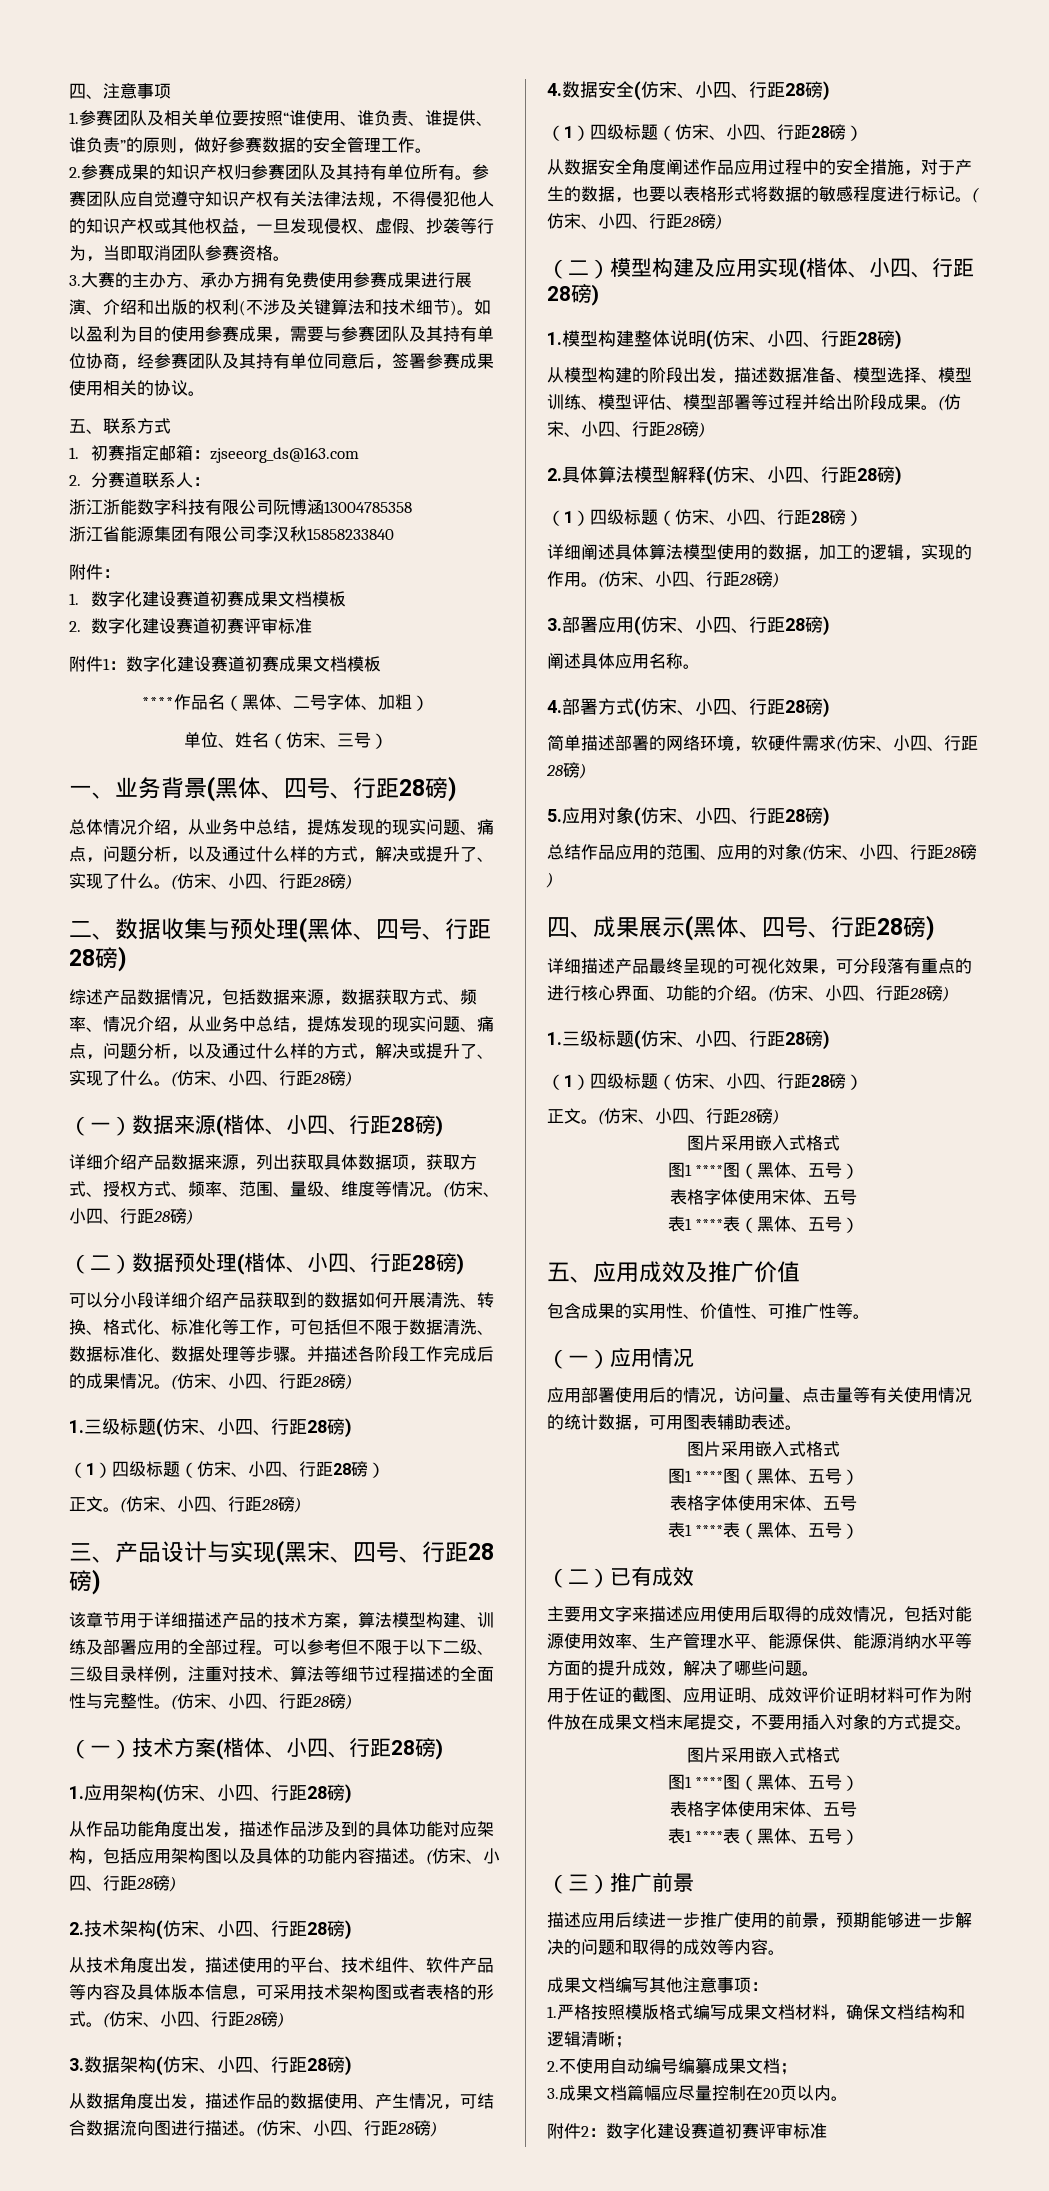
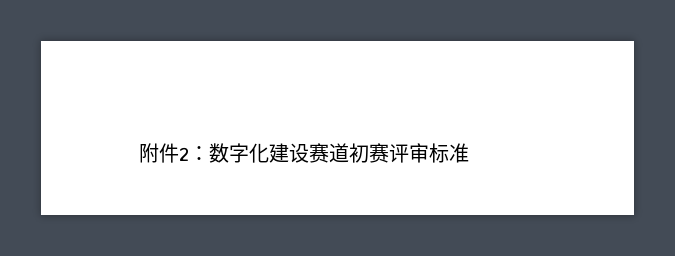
[69,83,171,99] [69,110,493,126] [69,137,432,154] [69,164,489,180] [69,191,494,208] [69,218,494,235] [69,245,290,262] [69,272,472,288] [69,299,491,316] [69,326,494,343] [69,353,494,370] [69,380,205,396] [69,418,171,434] [69,445,360,463] [69,472,211,488] [69,499,412,515] [69,526,394,542] [69,564,120,580] [69,591,347,607] [69,618,313,634] [69,656,381,672] [142,694,429,711] [183,732,388,749] [69,776,457,802] [69,819,494,836] [69,846,494,863] [69,873,352,890] [69,917,491,943] [69,946,127,972] [69,989,477,1006] [69,1016,494,1033] [69,1043,494,1060] [69,1070,352,1087] [69,1114,443,1137] [69,1154,477,1171] [69,1181,500,1198] [69,1208,193,1225] [69,1252,464,1275] [69,1292,494,1308] [69,1319,494,1336] [69,1346,494,1362] [69,1373,352,1390] [69,1418,352,1438] [69,1461,385,1478] [69,1496,301,1513] [69,1540,494,1566] [69,1569,101,1595] [69,1612,494,1629] [69,1639,494,1655] [69,1666,494,1683] [69,1693,352,1710] [69,1737,443,1760] [69,1784,352,1804] [69,1820,494,1838] [69,1848,500,1865] [69,1875,176,1892] [69,1920,352,1940] [69,1956,494,1974] [69,1984,494,2001] [69,2011,284,2028] [69,2056,352,2076] [69,2092,494,2110] [69,2120,437,2137] [547,81,830,101] [547,124,863,141] [547,158,972,176] [547,186,979,203] [547,213,722,230] [547,257,974,280] [547,283,599,306] [547,330,902,350] [547,367,972,384] [547,394,961,411] [547,421,705,438] [547,466,902,486] [547,509,863,526] [547,544,972,561] [547,571,779,588] [547,616,830,636] [547,653,700,669] [547,698,830,718] [547,735,978,752] [546,762,586,779] [547,807,830,827] [547,843,977,861] [546,872,553,888] [547,915,935,941] [547,958,972,975] [547,985,949,1002] [547,1030,830,1050] [547,1073,863,1090] [547,1108,779,1125] [687,1135,840,1151] [667,1162,860,1179] [670,1189,857,1205] [667,1216,860,1233] [547,1261,800,1283] [547,1303,870,1319] [547,1347,694,1369] [547,1387,972,1404] [547,1414,802,1431] [687,1441,840,1457] [667,1468,860,1485] [670,1495,857,1511] [667,1522,860,1539] [547,1566,694,1588] [547,1606,972,1623] [547,1633,972,1649] [547,1660,819,1677] [547,1687,972,1703] [547,1713,972,1731] [687,1747,840,1763] [667,1774,860,1791] [670,1801,857,1817] [667,1828,860,1845] [547,1872,694,1894] [547,1912,972,1929] [547,1939,785,1955] [547,1977,768,1993] [547,2004,965,2021] [547,2031,632,2048] [547,2058,797,2075] [547,2085,848,2101] 四、注意事项 // 1.参赛团队及相关单位要按照“谁使用、谁负责、谁提供、谁负责”的原则，做好参赛数据的安全管理工作。 // 2.参赛成果的知识产权归参赛团队及其持有单位所有。参赛团队应自觉遵守知识产权有关法律法规，不得侵犯他人的知识产权或其他权益，一旦发现侵权、虚假、抄袭等行为，当即取消团队参赛资格。 // 3.大赛的主办方、承办方拥有免费使用参赛成果进行展演、介绍和出版的权利(不涉及关键算法和技术细节)。如以盈利为目的使用参赛成果，需要与参赛团队及其持有单位协商，经参赛团队及其持有单位同意后，签署参赛成果使用相关的协议。 // 五、联系方式 // 1.初赛指定邮箱：zjseeorg_ds@163.com // 2.分赛道联系人： // 浙江浙能数字科技有限公司阮博涵13004785358 // 浙江省能源集团有限公司李汉秋15858233840 // 附件： // 1.数字化建设赛道初赛成果文档模板 // 2.数字化建设赛道初赛评审标准 // 附件1：数字化建设赛道初赛成果文档模板 // ****作品名（黑体、二号字体、加粗） // 单位、姓名（仿宋、三号） // 一、业务背景(黑体、四号、行距28磅) // 总体情况介绍，从业务中总结，提炼发现的现实问题、痛点，问题分析，以及通过什么样的方式，解决或提升了、实现了什么。(仿宋、小四、行距28磅) // 二、数据收集与预处理(黑体、四号、行距28磅) // 综述产品数据情况，包括数据来源，数据获取方式、频率、情况介绍，从业务中总结，提炼发现的现实问题、痛点，问题分析，以及通过什么样的方式，解决或提升了、实现了什么。(仿宋、小四、行距28磅) // （一）数据来源(楷体、小四、行距28磅) // 详细介绍产品数据来源，列出获取具体数据项，获取方式、授权方式、频率、范围、量级、维度等情况。(仿宋、小四、行距28磅) // （二）数据预处理(楷体、小四、行距28磅) // 可以分小段详细介绍产品获取到的数据如何开展清洗、转换、格式化、标准化等工作，可包括但不限于数据清洗、数据标准化、数据处理等步骤。并描述各阶段工作完成后的成果情况。(仿宋、小四、行距28磅) // 1.三级标题(仿宋、小四、行距28磅) // （1）四级标题（仿宋、小四、行距28磅） // 正文。(仿宋、小四、行距28磅) // 三、产品设计与实现(黑宋、四号、行距28磅) // 该章节用于详细描述产品的技术方案，算法模型构建、训练及部署应用的全部过程。可以参考但不限于以下二级、三级目录样例，注重对技术、算法等细节过程描述的全面性与完整性。(仿宋、小四、行距28磅) // （一）技术方案(楷体、小四、行距28磅) // 1.应用架构(仿宋、小四、行距28磅) // 从作品功能角度出发，描述作品涉及到的具体功能对应架构，包括应用架构图以及具体的功能内容描述。(仿宋、小四、行距28磅) // 2.技术架构(仿宋、小四、行距28磅) // 从技术角度出发，描述使用的平台、技术组件、软件产品等内容及具体版本信息，可采用技术架构图或者表格的形式。(仿宋、小四、行距28磅) // 3.数据架构(仿宋、小四、行距28磅) // 从数据角度出发，描述作品的数据使用、产生情况，可结合数据流向图进行描述。(仿宋、小四、行距28磅) // 4.数据安全(仿宋、小四、行距28磅) // （1）四级标题（仿宋、小四、行距28磅） // 从数据安全角度阐述作品应用过程中的安全措施，对于产生的数据，也要以表格形式将数据的敏感程度进行标记。(仿宋、小四、行距28磅) // （二）模型构建及应用实现(楷体、小四、行距28磅) // 1.模型构建整体说明(仿宋、小四、行距28磅) // 从模型构建的阶段出发，描述数据准备、模型选择、模型训练、模型评估、模型部署等过程并给出阶段成果。(仿宋、小四、行距28磅) // 2.具体算法模型解释(仿宋、小四、行距28磅) // （1）四级标题（仿宋、小四、行距28磅） // 详细阐述具体算法模型使用的数据，加工的逻辑，实现的作用。(仿宋、小四、行距28磅) // 3.部署应用(仿宋、小四、行距28磅) // 阐述具体应用名称。 // 4.部署方式(仿宋、小四、行距28磅) // 简单描述部署的网络环境，软硬件需求(仿宋、小四、行距28磅) // 5.应用对象(仿宋、小四、行距28磅) // 总结作品应用的范围、应用的对象(仿宋、小四、行距28磅) // 四、成果展示(黑体、四号、行距28磅) // 详细描述产品最终呈现的可视化效果，可分段落有重点的进行核心界面、功能的介绍。(仿宋、小四、行距28磅) // 1.三级标题(仿宋、小四、行距28磅) // （1）四级标题（仿宋、小四、行距28磅） // 正文。(仿宋、小四、行距28磅) // 图片采用嵌入式格式 // 图1 ****图（黑体、五号） // 表格字体使用宋体、五号 // 表1 ****表（黑体、五号） // 五、应用成效及推广价值 // 包含成果的实用性、价值性、可推广性等。 // （一）应用情况 // 应用部署使用后的情况，访问量、点击量等有关使用情况的统计数据，可用图表辅助表述。 // 图片采用嵌入式格式 // 图1 ****图（黑体、五号） // 表格字体使用宋体、五号 // 表1 ****表（黑体、五号） // （二）已有成效 // 主要用文字来描述应用使用后取得的成效情况，包括对能源使用效率、生产管理水平、能源保供、能源消纳水平等方面的提升成效，解决了哪些问题。 // 用于佐证的截图、应用证明、成效评价证明材料可作为附件放在成果文档末尾提交，不要用插入对象的方式提交。 // 图片采用嵌入式格式 // 图1 ****图（黑体、五号） // 表格字体使用宋体、五号 // 表1 ****表（黑体、五号） // （三）推广前景 // 描述应用后续进一步推广使用的前景，预期能够进一步解决的问题和取得的成效等内容。 // 成果文档编写其他注意事项： // 1.严格按照模版格式编写成果文档材料，确保文档结构和逻辑清晰； // 2.不使用自动编号编纂成果文档； // 3.成果文档篇幅应尽量控制在20页以内。 // -> (139, 153) none

